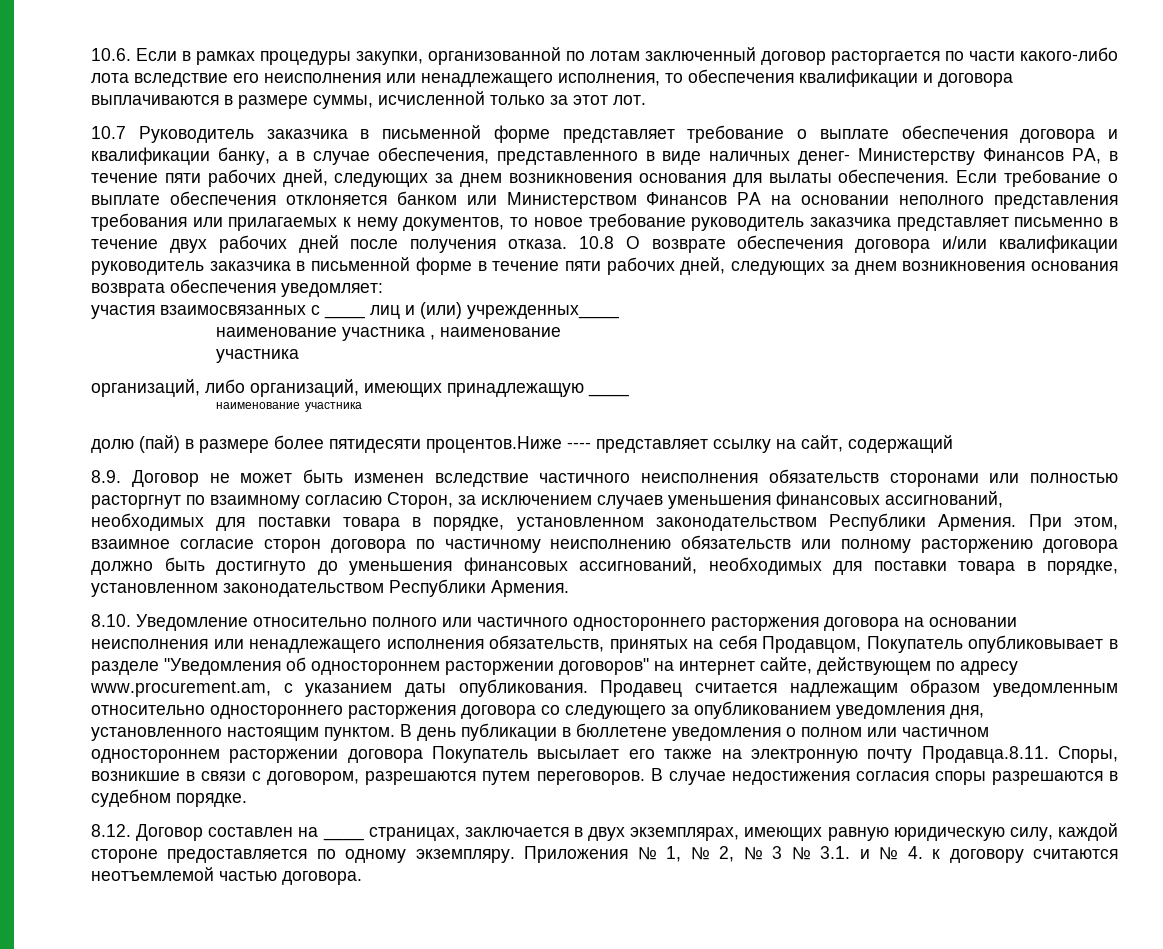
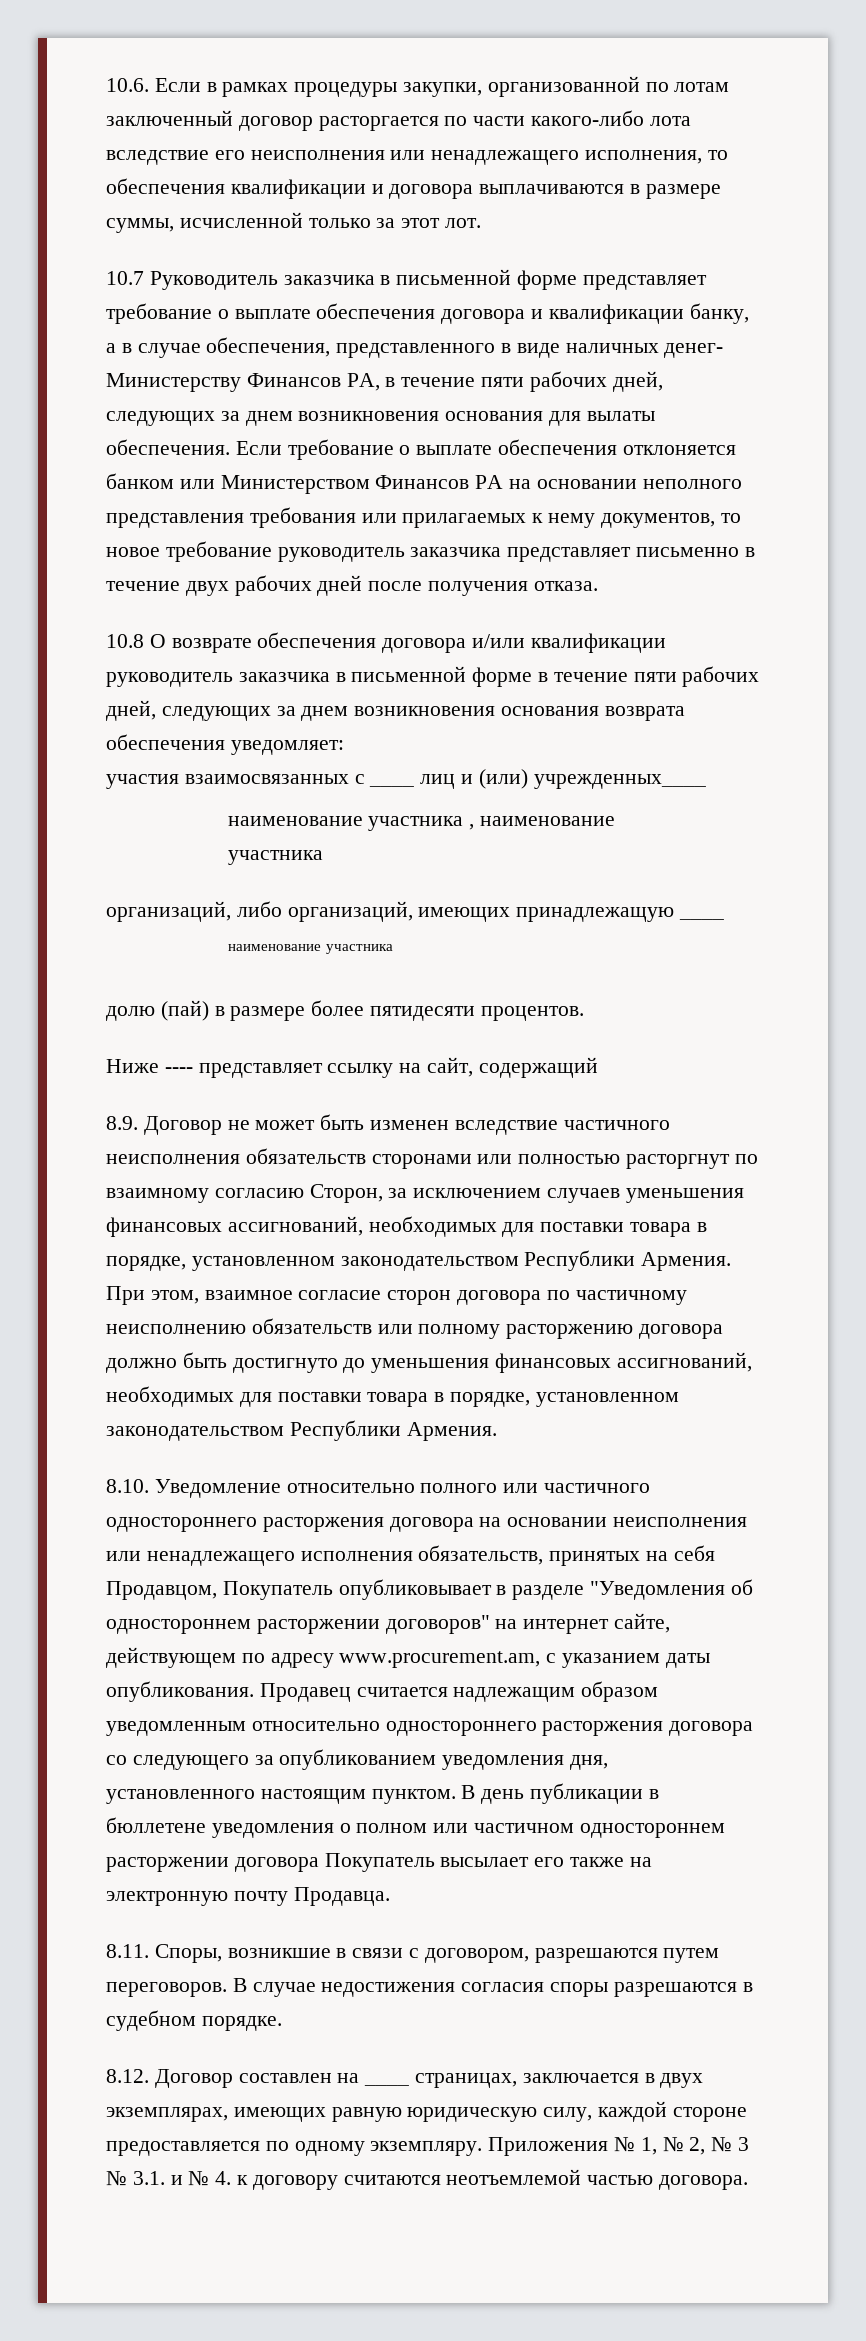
(568, 244) none -> (598, 586) //
[426,436,562,453] процентов.Ниже -> [480,1006,584,1021] [106,1059,159,1073] процентов. // Ниже
[921,746,1049,763] Продавца.8.11. -> [293,1887,390,1906] [106,1944,149,1958] Продавца. // 8.11.

